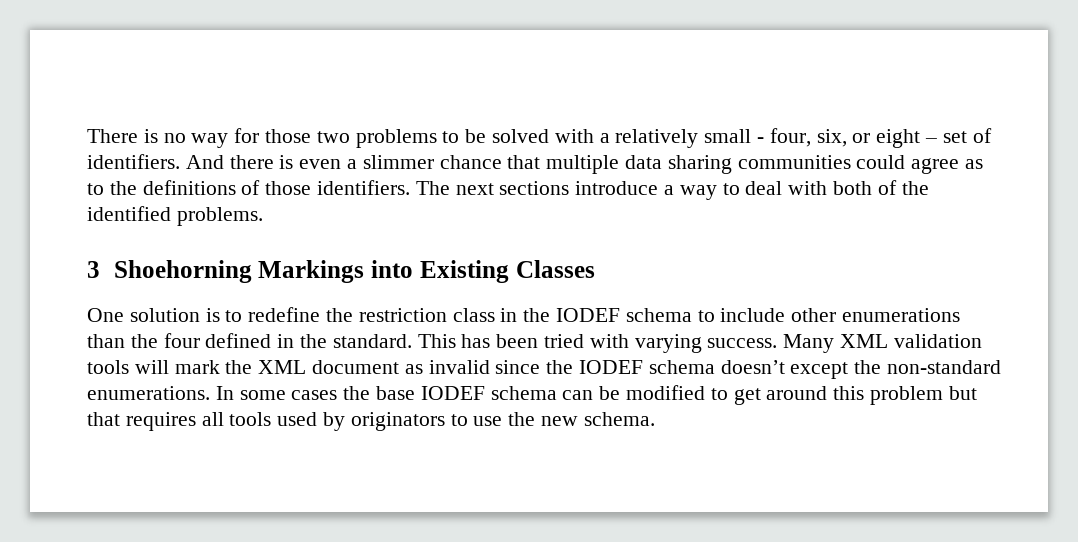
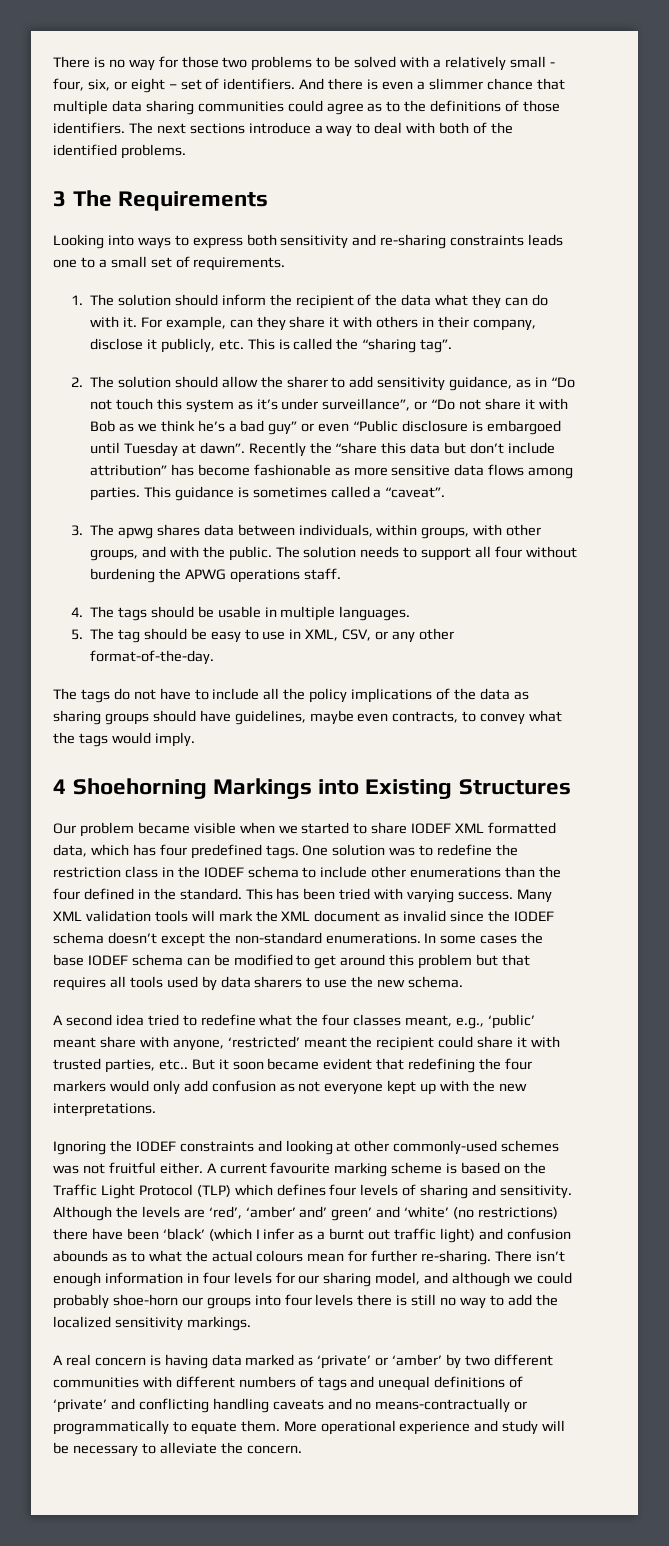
[113,260,595,283] Shoehorning Markings into Existing Classes // -> [73,190,269,211] [53,234,564,249] [53,256,286,271] [70,294,548,309] [89,316,536,331] [89,338,453,353] [70,376,575,391] [89,398,568,413] [89,420,561,435] [89,442,555,457] [89,464,574,479] [89,486,446,501] [70,524,542,539] [89,546,577,561] [89,568,341,583] [70,606,411,621] [70,628,454,643] [89,650,214,665] [53,688,529,703] [53,710,563,725] [53,732,195,747] [53,778,571,799] [53,822,557,837] [53,844,299,859] The Requirements // Looking into ways to express both sensitivity and re-sharing constraints leads one to a small set of requirements. // 1. The solution should inform the recipient of the data what they can do with it. For example, can they share it with others in their company, disclose it publicly, etc. This is called the “sharing tag”. // 2. The solution should allow the sharer to add sensitivity guidance, as in “Do not touch this system as it’s under surveillance”, or “Do not share it with Bob as we think he’s a bad guy” or even “Public disclosure is embargoed until Tuesday at dawn”. Recently the “share this data but don’t include attribution” has become fashionable as more sensitive data flows among parties. This guidance is sometimes called a “caveat”. // 3. The apwg shares data between individuals, within groups, with other groups, and with the public. The solution needs to support all four without burdening the APWG operations staff. // 4. The tags should be usable in multiple languages. // 5. The tag should be easy to use in XML, CSV, or any other format-of-the-day. // The tags do not have to include all the policy implications of the data as sharing groups should have guidelines, maybe even contracts, to convey what the tags would imply. // 4 Shoehorning Markings into Existing Structures // Our problem became visible when we started to share IODEF XML formatted data, which has four predefined tags.
[205,308,220,322] is -> [389,847,416,856] was
[350,412,445,431] originators -> [220,976,303,988] data sharers
(655, 419) none -> [53,1014,535,1029] [53,1036,561,1051] [53,1058,533,1073] [53,1080,527,1095] [53,1103,156,1117] [53,1140,560,1155] [53,1162,546,1177] [53,1184,573,1199] [53,1206,559,1221] [53,1228,571,1243] [53,1250,565,1265] [53,1272,572,1287] [53,1294,558,1309] [53,1316,251,1331] [53,1354,553,1369] [53,1376,524,1391] [53,1398,528,1413] [53,1420,566,1435] [53,1442,302,1457] // A second idea tried to redefine what the four classes meant, e.g., ‘public’ meant share with anyone, ‘restricted’ meant the recipient could share it with trusted parties, etc.. But it soon became evident that redefining the four markers would only add confusion as not everyone kept up with the new interpretations. // Ignoring the IODEF constraints and looking at other commonly-used schemes was not fruitful either. A current favourite marking scheme is based on the Traffic Light Protocol (TLP) which defines four levels of sharing and sensitivity. Although the levels are ‘red’, ‘amber’ and’ green’ and ‘white’ (no restrictions) there have been ‘black’ (which I infer as a burnt out traffic light) and confusion abounds as to what the actual colours mean for further re-sharing. There isn’t enough information in four levels for our sharing model, and although we could probably shoe-horn our groups into four levels there is still no way to add the localized sensitivity markings. // A real concern is having data marked as ‘private’ or ‘amber’ by two different communities with different numbers of tags and unequal definitions of ‘private’ and conflicting handling caveats and no means-contractually or programmatically to equate them. More operational experience and study will be necessary to alleviate the concern.

